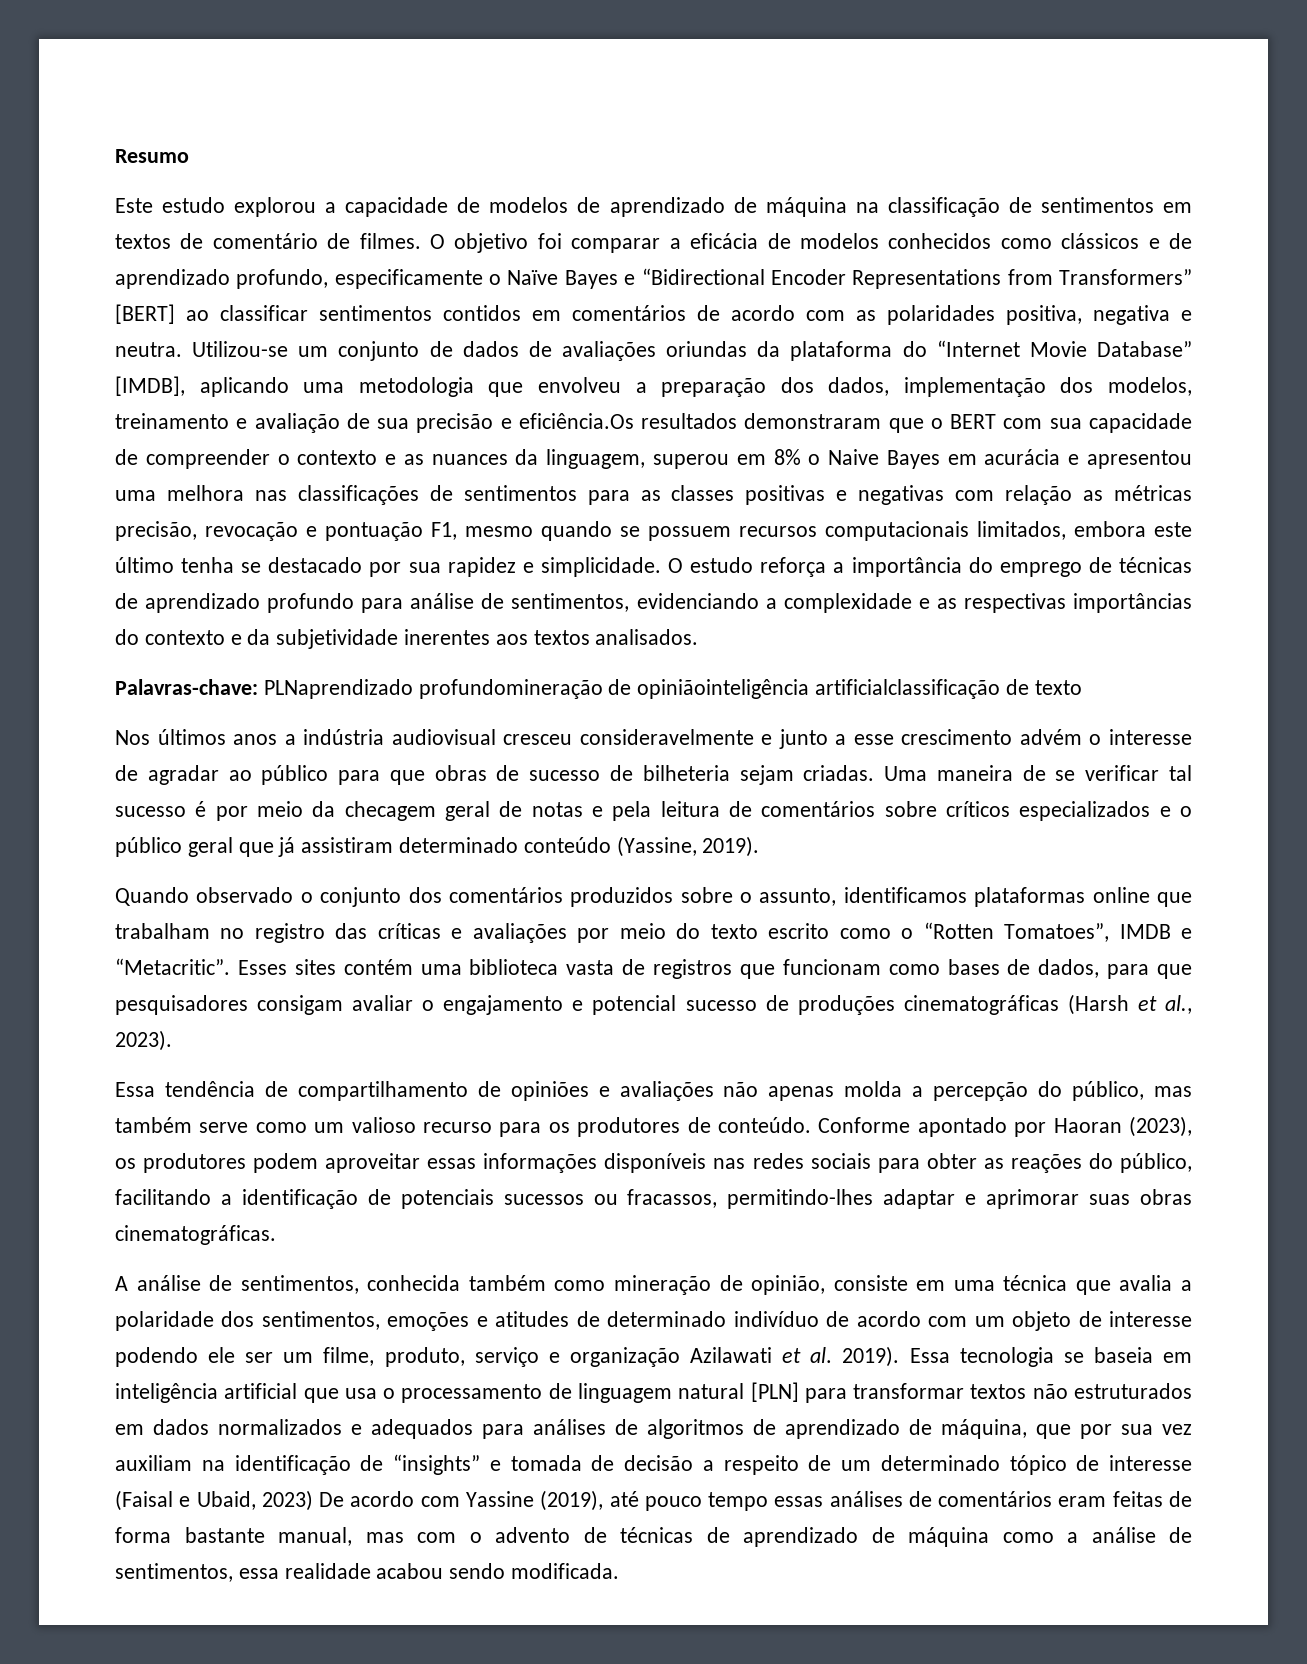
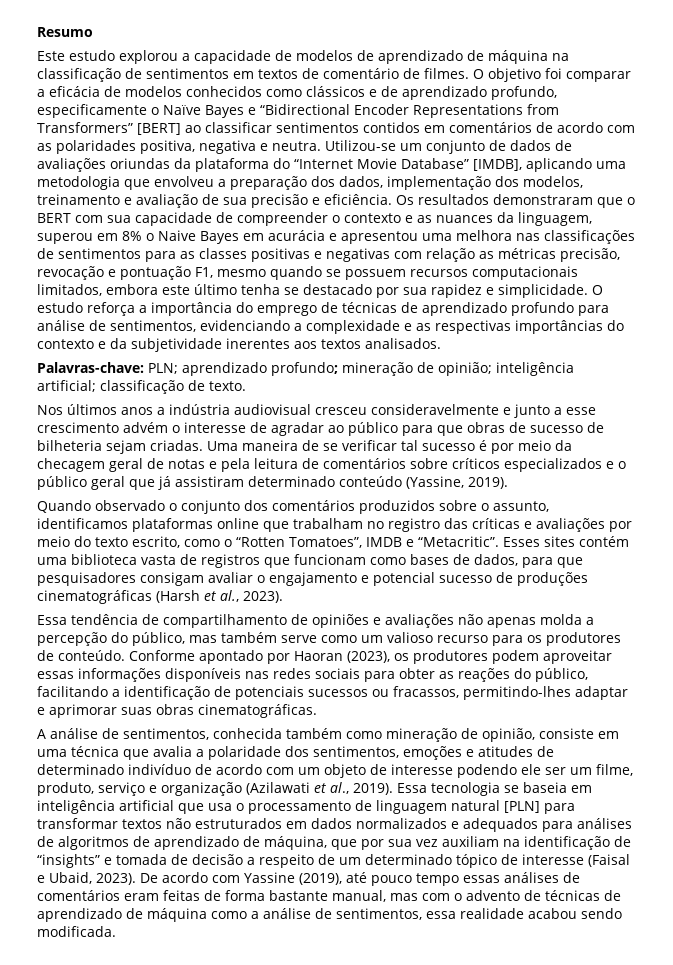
[518,413,634,429] eficiência.Os -> [324,194,414,205] eficiência. Os
[263,679,1082,699] PLNaprendizado profundomineração de opiniãointeligência artificialclassificação de texto -> [148,362,574,376] [37,380,246,394] PLN; aprendizado profundo; mineração de opinião; inteligência artificial; classificação de texto.
[768,923,830,939] escrito -> [132,536,180,548] escrito,
[690,1347,833,1363] Azilawati et al. -> [246,782,349,795] (Azilawati et al.,
[261,1490,313,1511] 2023) -> [96,873,136,885] 2023).

